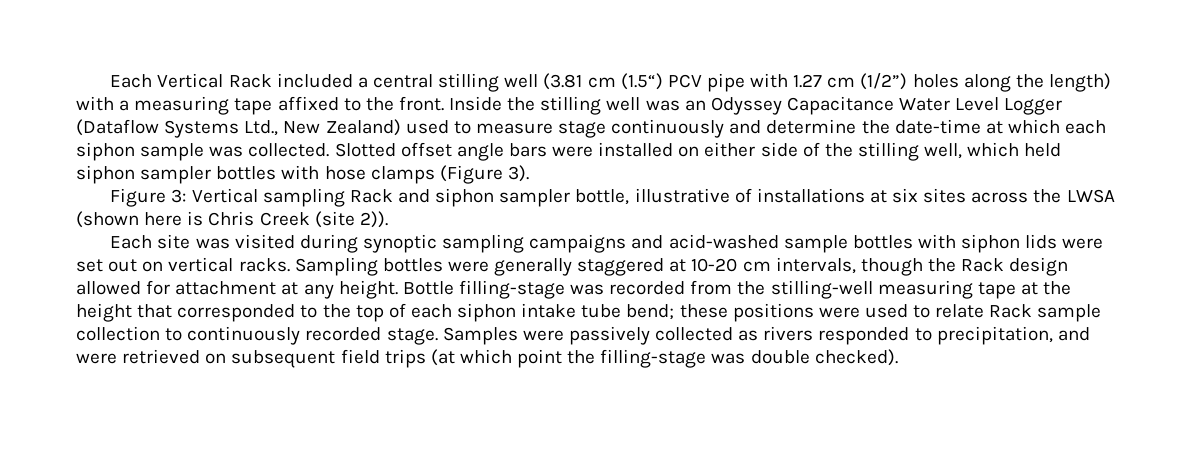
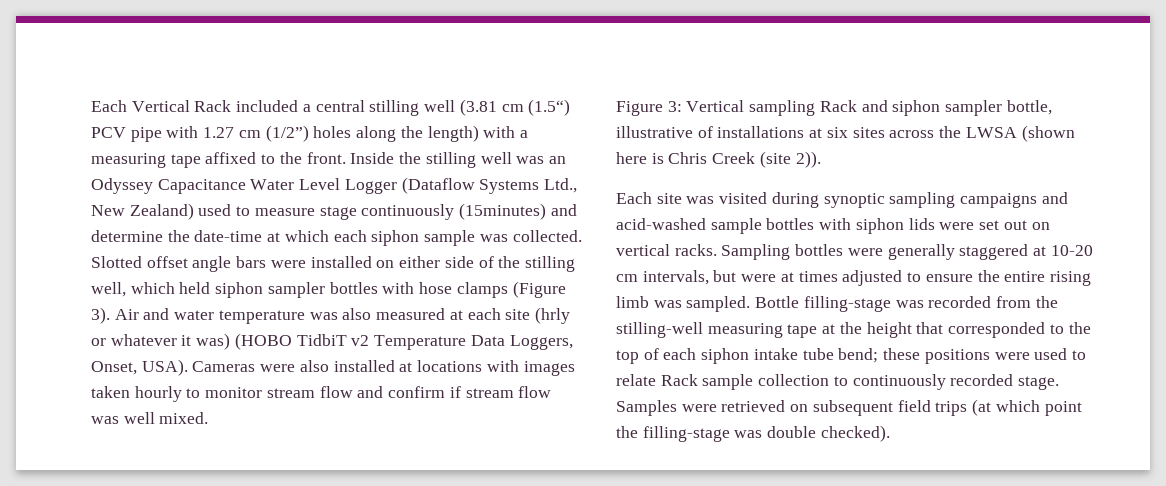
(725, 128) none -> [459,203,547,220] (15minutes)
(529, 173) none -> [114,307,570,324] [91,333,573,350] [91,359,575,376] [91,386,552,402] [91,412,209,424] Air and water temperature was also measured at each site (hrly or whatever it was) (HOBO TidbiT v2 Temperature Data Loggers, Onset, USA). Cameras were also installed at locations with images taken hourly to monitor stream flow and confirm if stream flow was well mixed.
[860,257,1069,276] [76,280,398,299] though the Rack design allowed for attachment at any height. -> [713,270,1091,286] [616,296,751,312] but were at times adjusted to ensure the entire rising limb was sampled.
[568,326,1090,345] [76,353,117,364] passively collected as rivers responded to precipitation, and were -> (717, 408) none

